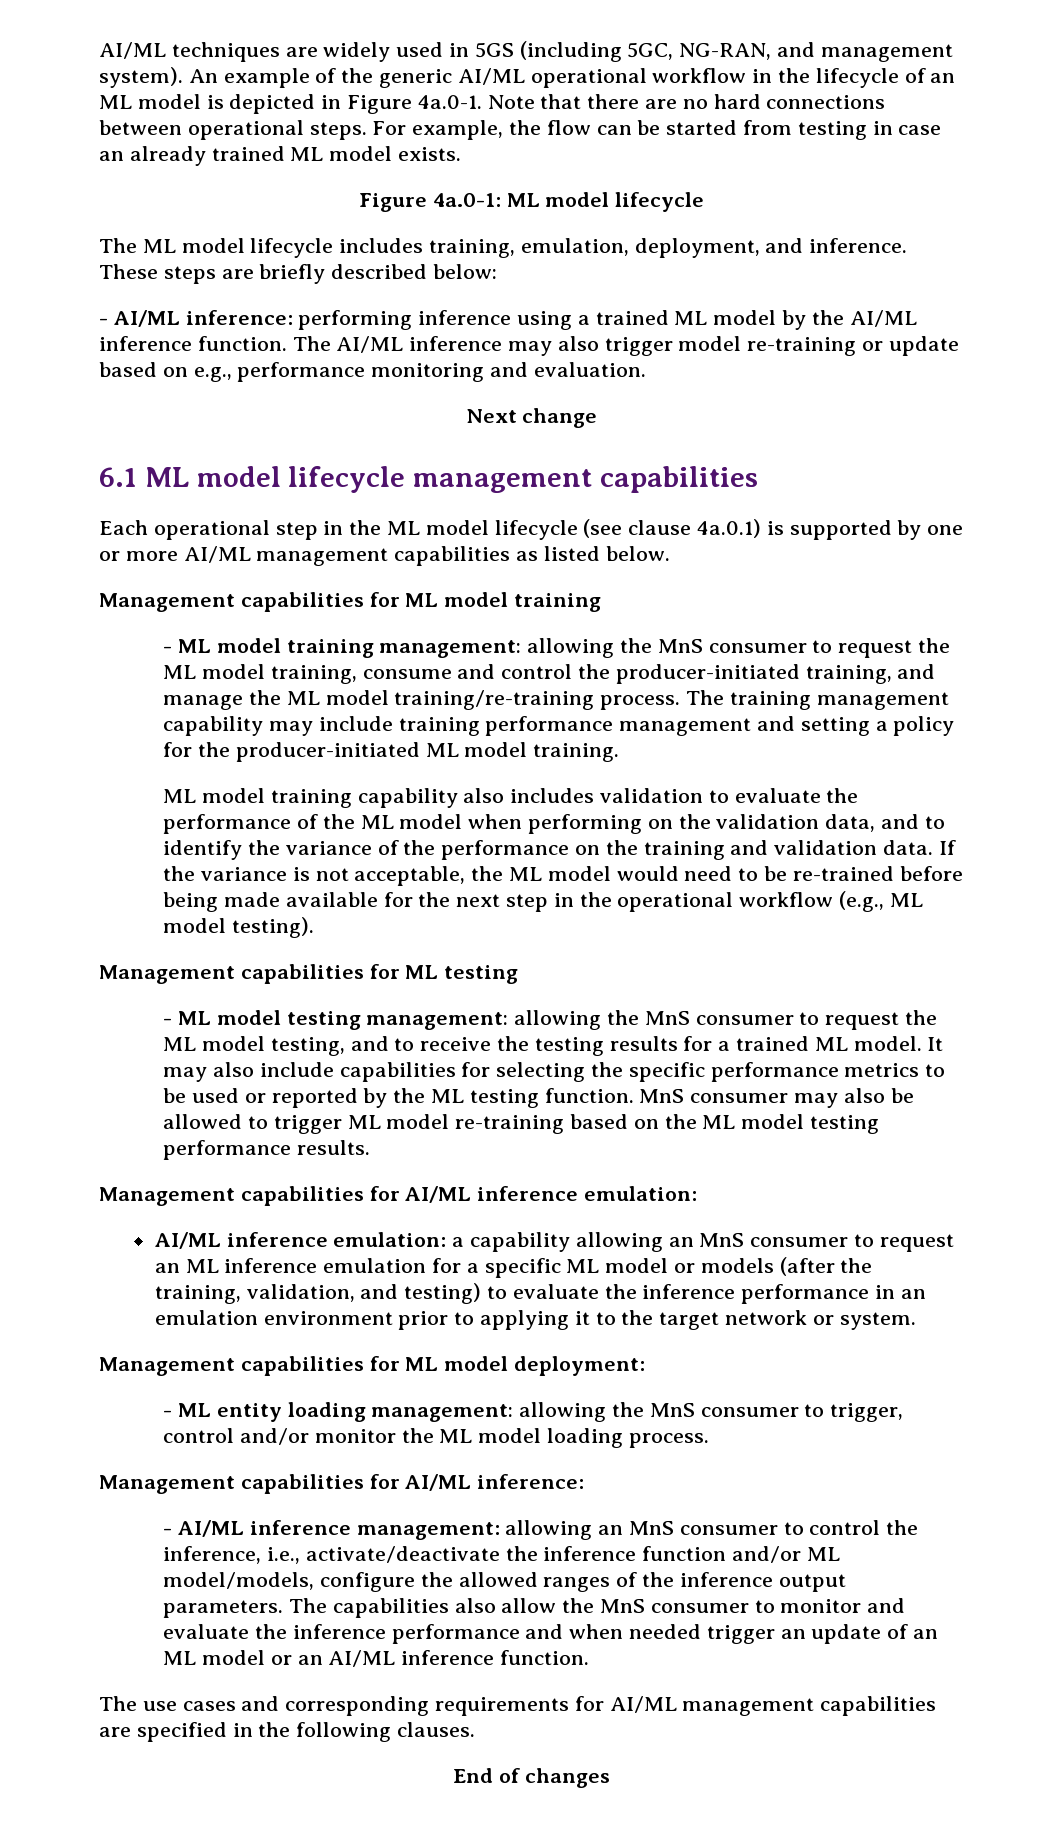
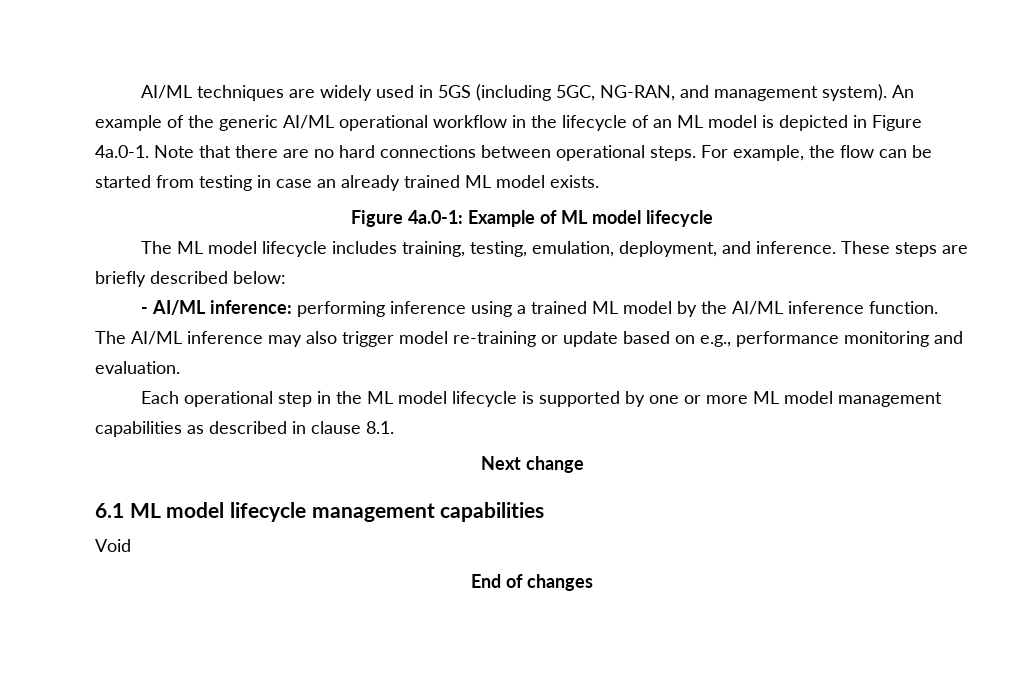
(501, 200) none -> [468,210,557,227] Example of
(516, 248) none -> [470,241,528,257] testing,
(646, 369) none -> [141,391,943,407] [95,421,394,437] // Each operational step in the ML model lifecycle is supported by one or more ML model management capabilities as described in clause 8.1.
[99,519,964,540] [99,546,670,566] [99,592,602,612] [163,638,951,658] [163,664,936,684] [163,690,949,710] [163,716,955,736] [163,742,620,762] [163,788,859,808] [163,814,945,834] [163,840,956,860] [163,866,963,886] [163,891,923,912] [163,917,314,938] [99,964,519,984] [163,1010,938,1030] [163,1036,944,1056] [163,1062,946,1082] [163,1088,914,1108] [163,1114,880,1134] [163,1140,370,1160] [99,1186,698,1206] [154,1232,954,1252] [154,1257,873,1278] [154,1283,926,1304] [154,1310,916,1330] [99,1356,646,1376] [163,1402,904,1422] [163,1428,709,1448] [99,1474,585,1494] [163,1520,919,1540] [163,1546,840,1564] [163,1572,846,1592] [163,1598,906,1618] [163,1624,939,1644] [163,1650,590,1667] [99,1696,937,1716] [99,1722,476,1742] Each operational step in the ML model lifecycle (see clause 4a.0.1) is supported by one or more AI/ML management capabilities as listed below. // Management capabilities for ML model training // - ML model training management: allowing the MnS consumer to request the ML model training, consume and control the producer-initiated training, and manage the ML model training/re-training process. The training management capability may include training performance management and setting a policy for the producer-initiated ML model training. // ML model training capability also includes validation to evaluate the performance of the ML model when performing on the validation data, and to identify the variance of the performance on the training and validation data. If the variance is not acceptable, the ML model would need to be re-trained before being made available for the next step in the operational workflow (e.g., ML model testing). // Management capabilities for ML testing // - ML model testing management: allowing the MnS consumer to request the ML model testing, and to receive the testing results for a trained ML model. It may also include capabilities for selecting the specific performance metrics to be used or reported by the ML testing function. MnS consumer may also be allowed to trigger ML model re-training based on the ML model testing performance results. // Management capabilities for AI/ML inference emulation: // AI/ML inference emulation: a capability allowing an MnS consumer to request an ML inference emulation for a specific ML model or models (after the training, validation, and testing) to evaluate the inference performance in an emulation environment prior to applying it to the target network or system. // Management capabilities for ML model deployment: // - ML entity loading management: allowing the MnS consumer to trigger, control and/or monitor the ML model loading process. // Management capabilities for AI/ML inference: // - AI/ML inference management: allowing an MnS consumer to control the inference, i.e., activate/deactivate the inference function and/or ML model/models, configure the allowed ranges of the inference output parameters. The capabilities also allow the MnS consumer to monitor and evaluate the inference performance and when needed trigger an update of an ML model or an AI/ML inference function. // The use cases and corresponding requirements for AI/ML management capabilities are specified in the following clauses. -> [95,539,131,552] Void

